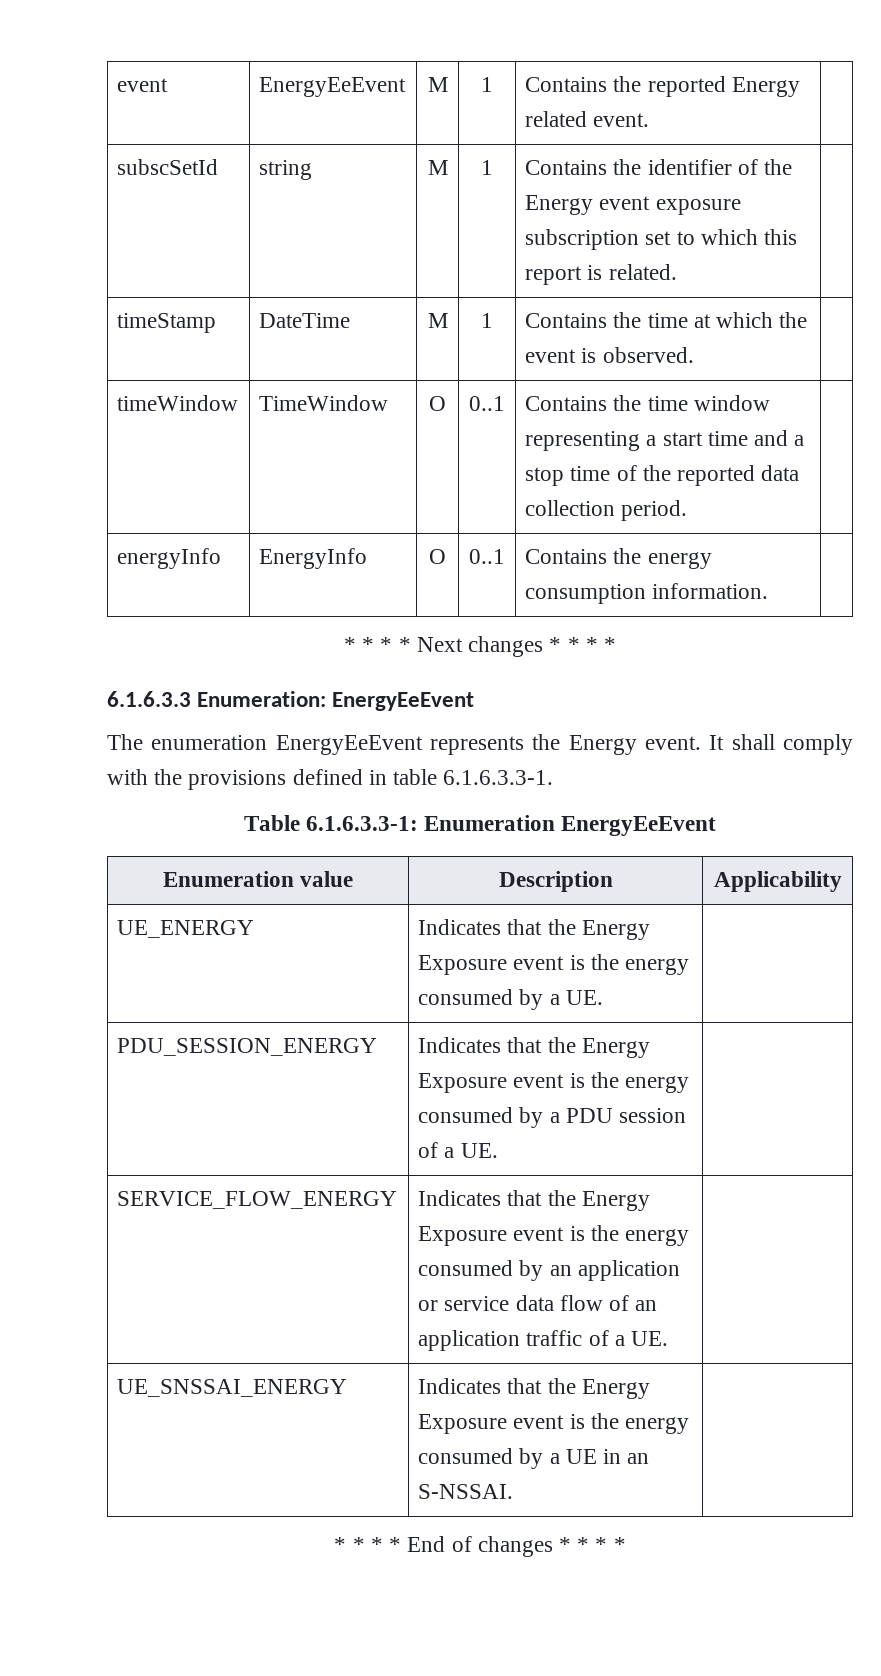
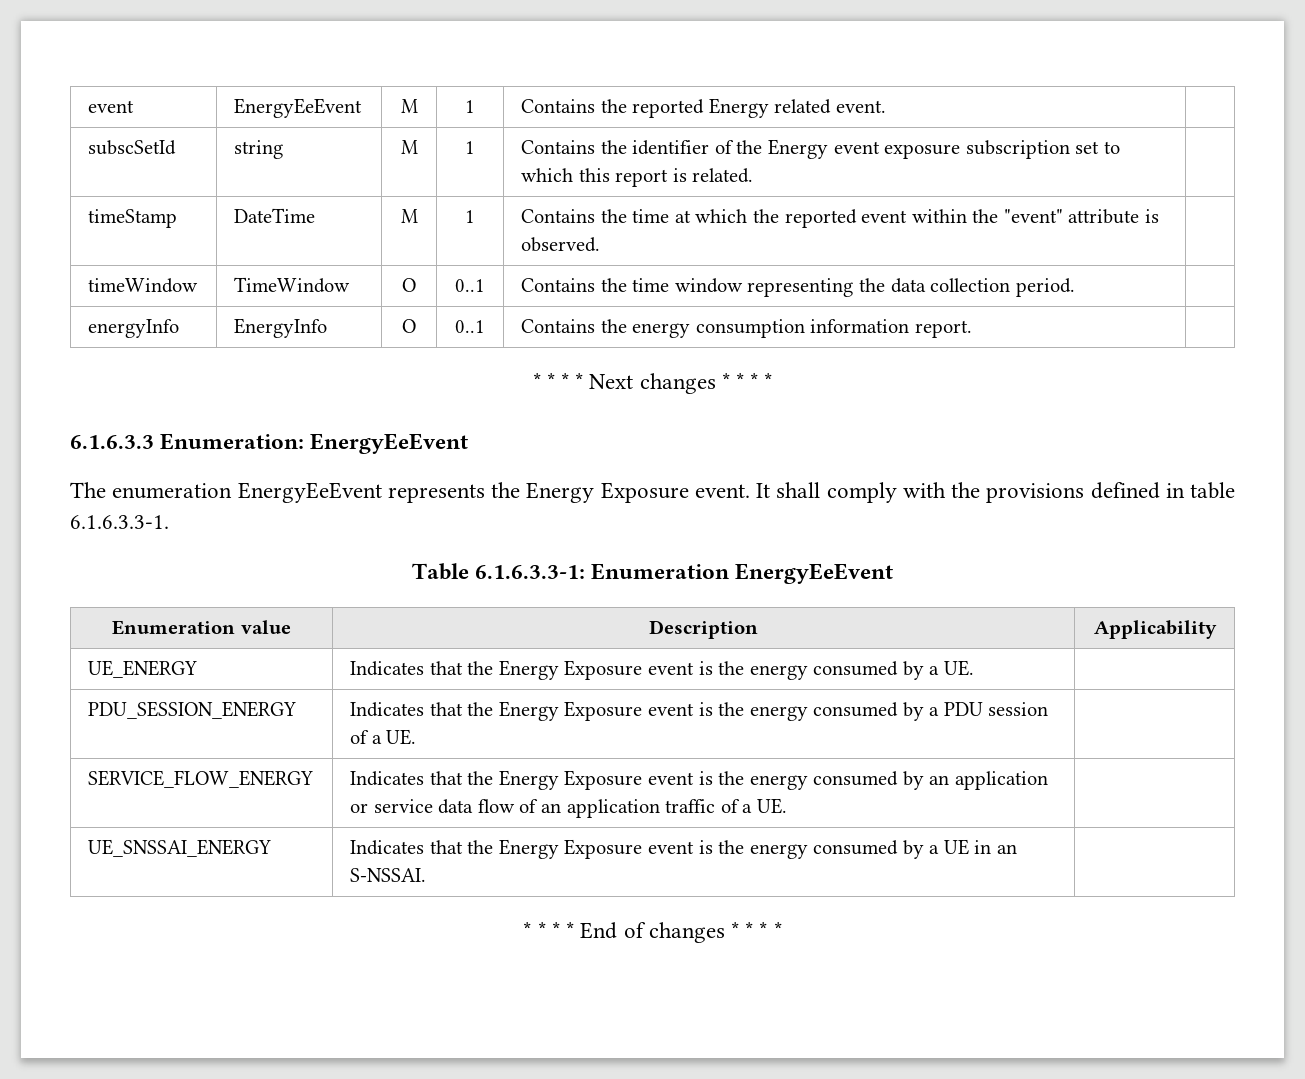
[525,349,577,363] event -> [784,209,1140,228] reported event within the "event" attribute
[646,430,805,446] [525,465,756,486] a start time and a stop time of the reported -> [859,278,886,292] the
[652,583,769,599] information. -> [810,319,973,338] information report.
(637, 745) none -> [600,482,689,503] Exposure

